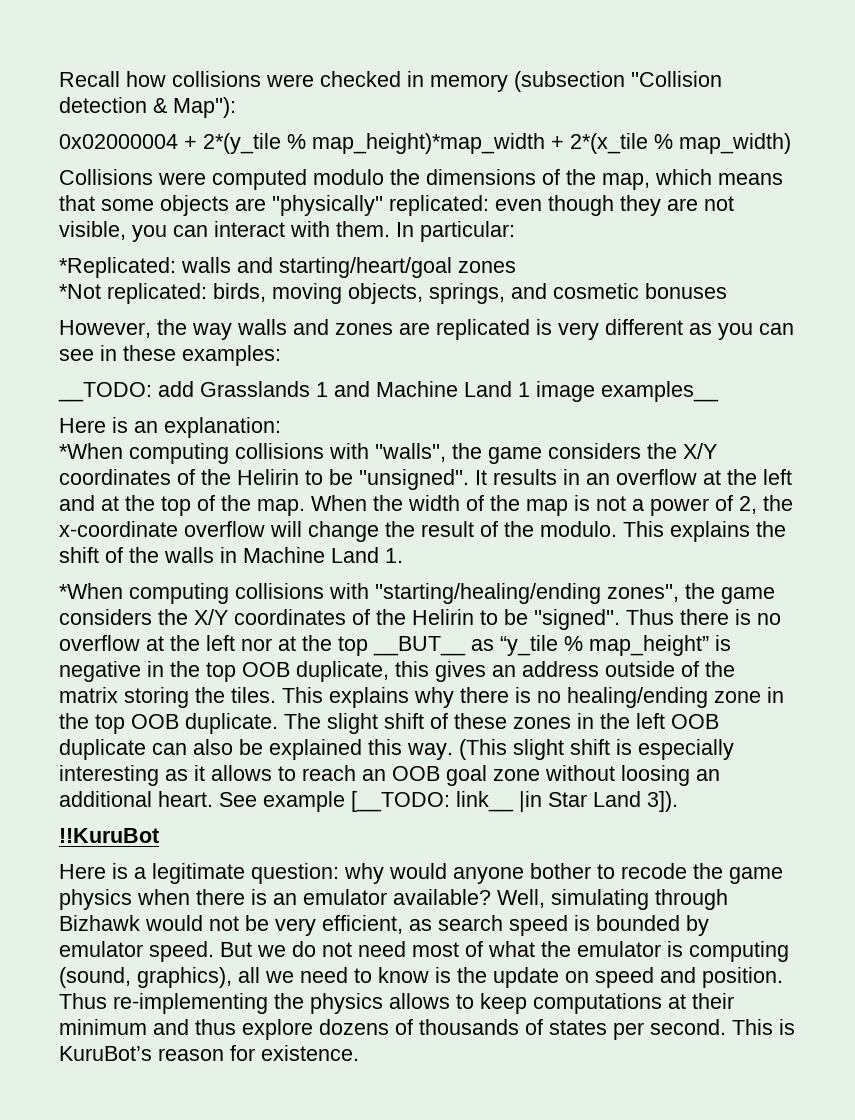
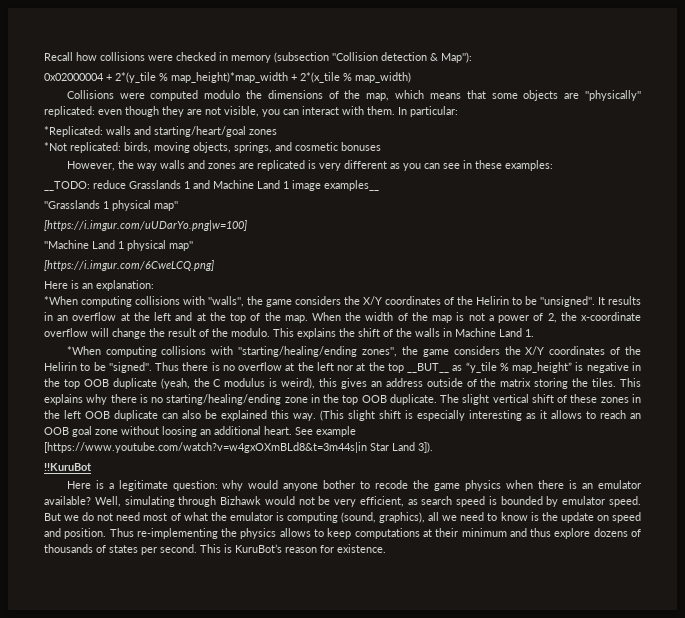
[158,381,194,397] add -> [93,180,126,189] reduce
(719, 391) none -> [44,200,178,211] [44,220,247,231] [44,240,193,251] [44,260,214,271] // ''Grasslands 1 physical map'' // [https://i.imgur.com/uUDarYo.png|w=100] // ''Machine Land 1 physical map'' // [https://i.imgur.com/6CweLCQ.png]
[296,661,389,682] duplicate, -> [112,378,316,389] duplicate (yeah, the C modulus is weird),
[567,687,708,708] healing/ending -> [166,394,282,405] starting/healing/ending
(378, 723) none -> [492,394,529,403] vertical
[351,791,542,812] [__TODO: link__ |in -> [44,442,367,453] [https://www.youtube.com/watch?v=w4gxOXmBLd8&t=3m44s|in

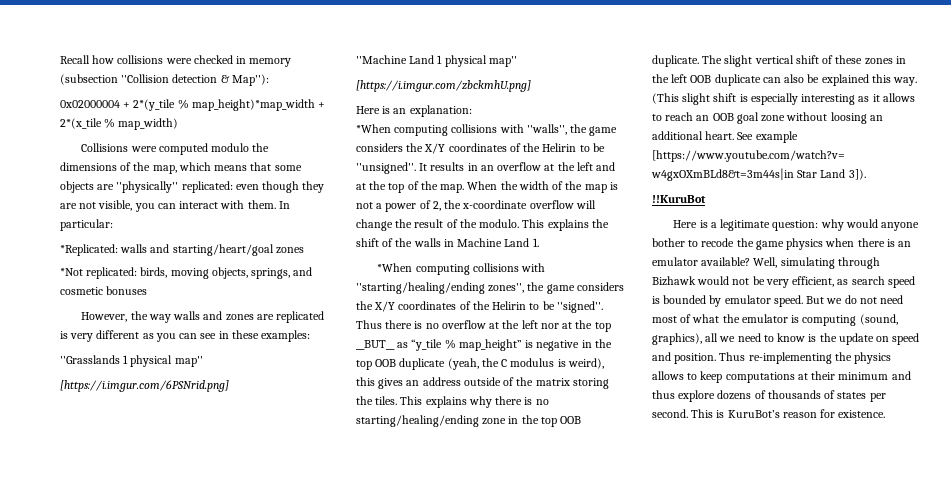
[44,180,379,191] // __TODO: reduce Grasslands 1 and Machine Land 1 image examples__ -> (311, 336) none
[44,220,247,231] [https://i.imgur.com/uUDarYo.png|w=100] -> [60,380,229,392] [https://i.imgur.com/6PSNrid.png]
[44,260,214,271] [https://i.imgur.com/6CweLCQ.png] -> [356,80,531,92] [https://i.imgur.com/zbckmhU.png]

